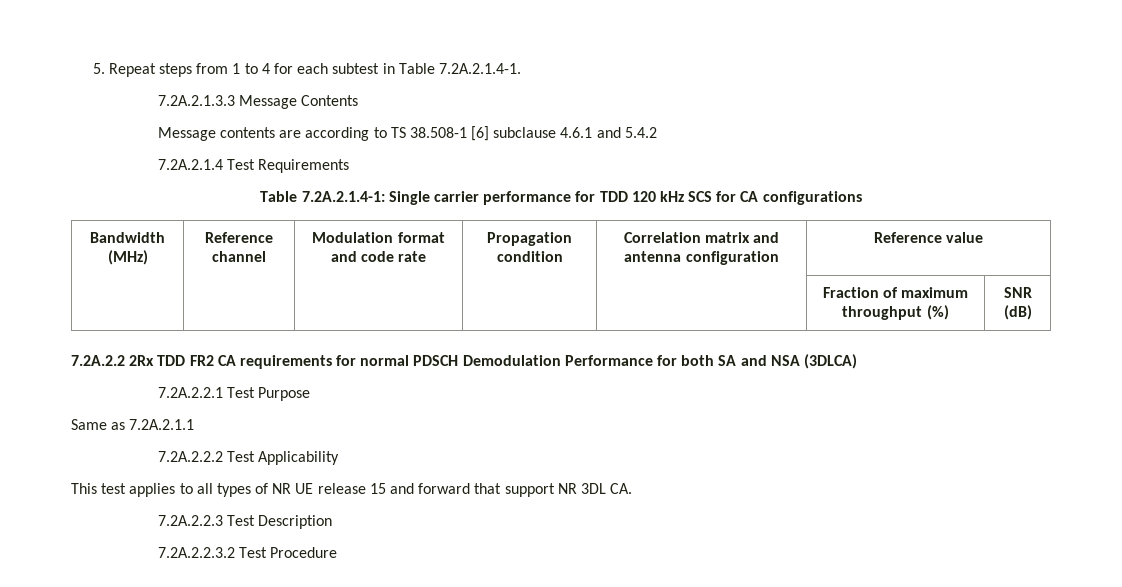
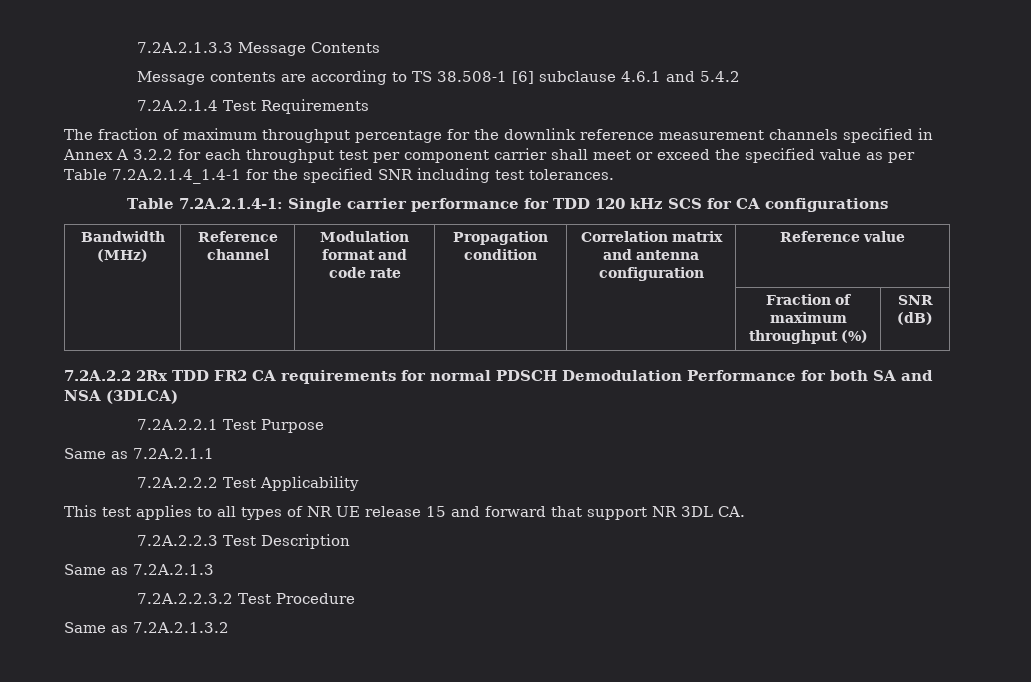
[92,63,521,77] 5. Repeat steps from 1 to 4 for each subtest in Table 7.2A.2.1.4-1. // -> (137, 47) none
(350, 166) none -> [64,128,933,143] [63,148,915,163] [64,168,614,184] // The fraction of maximum throughput percentage for the downlink reference measurement channels specified in Annex A 3.2.2 for each throughput test per component carrier shall meet or exceed the specified value as per Table 7.2A.2.1.4_1.4-1 for the specified SNR including test tolerances.
(333, 522) none -> [64,564,214,575] // Same as 7.2A.2.1.3
(338, 552) none -> [64,622,229,633] // Same as 7.2A.2.1.3.2

